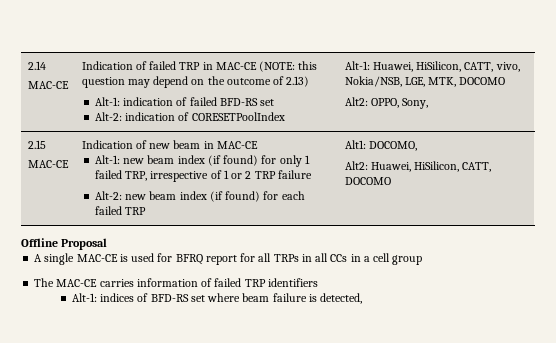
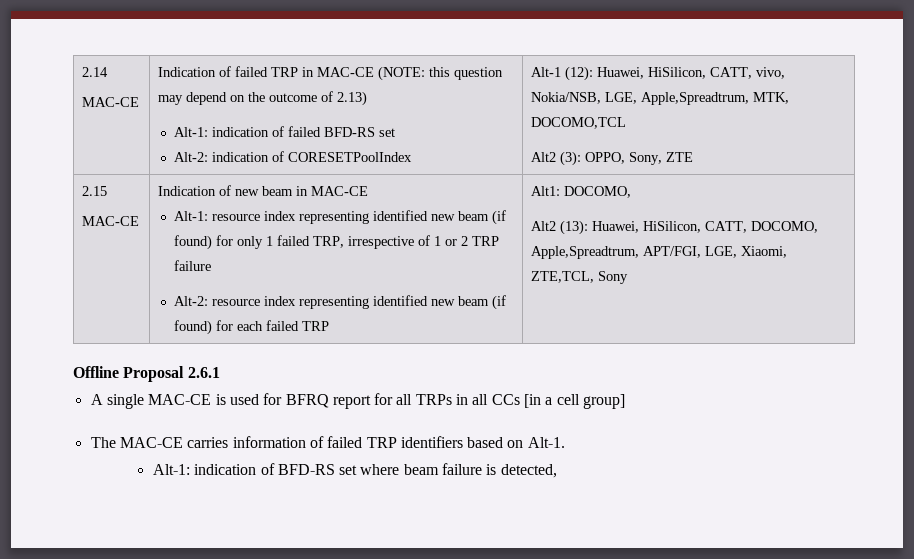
[344,61,370,70] Alt-1: -> [531,66,594,81] Alt-1 (12):
[428,77,506,87] [344,97,368,106] MTK, DOCOMO // Alt2: -> [641,92,790,105] [531,117,627,129] [531,151,582,166] Apple,Spreadtrum, MTK, DOCOMO,TCL // Alt2 (3):
(429, 103) none -> [666,152,694,162] ZTE
[123,155,205,164] new beam index -> [211,210,489,224] resource index representing identified new beam
[125,191,207,200] new beam index -> [211,295,489,309] resource index representing identified new beam
[344,161,492,172] [344,177,391,185] Alt2: Huawei, HiSilicon, CATT, DOCOMO -> [531,220,819,235] [531,246,788,259] [531,271,629,284] Alt2 (13): Huawei, HiSilicon, CATT, DOCOMO, Apple,Spreadtrum, APT/FGI, LGE, Xiaomi, ZTE,TCL, Sony
(108, 244) none -> [187,367,220,378] 2.6.1
[350,254,361,262] in -> [524,394,542,408] [in
[392,255,423,265] group -> [583,394,626,409] group]
[71,293,135,302] // Alt-1: indices -> [467,437,565,448] [152,464,257,475] based on Alt-1. // Alt-1: indication

